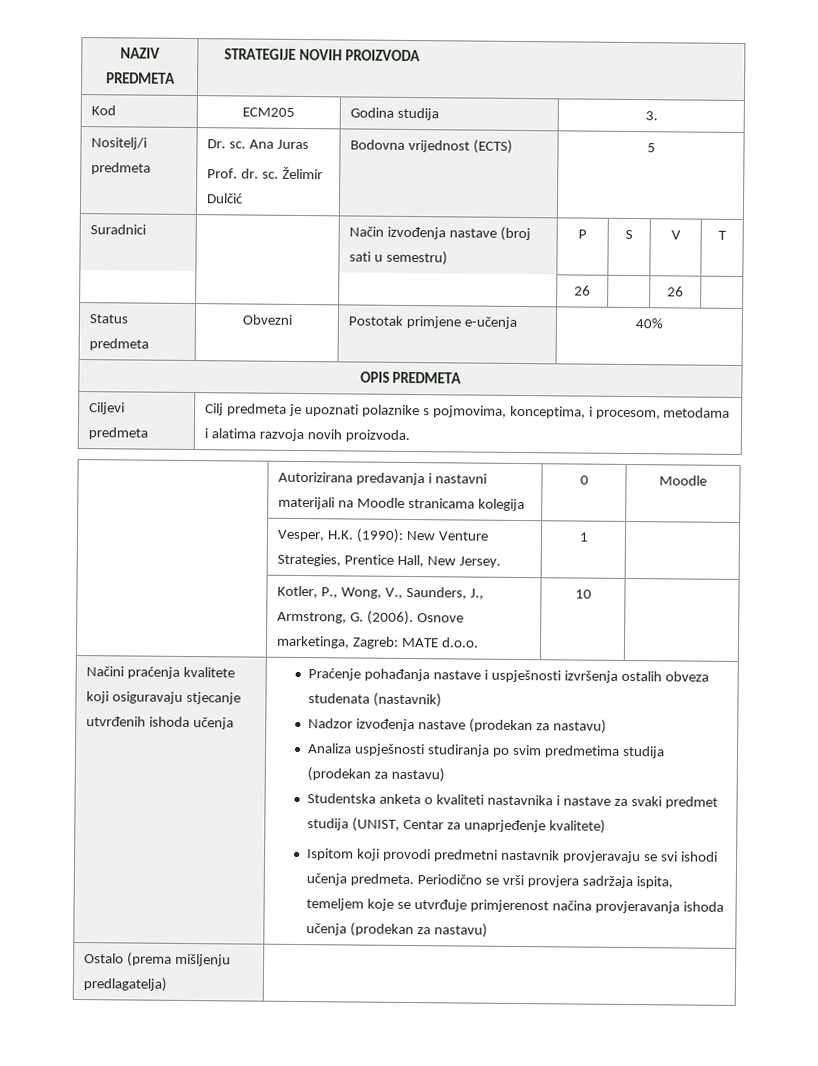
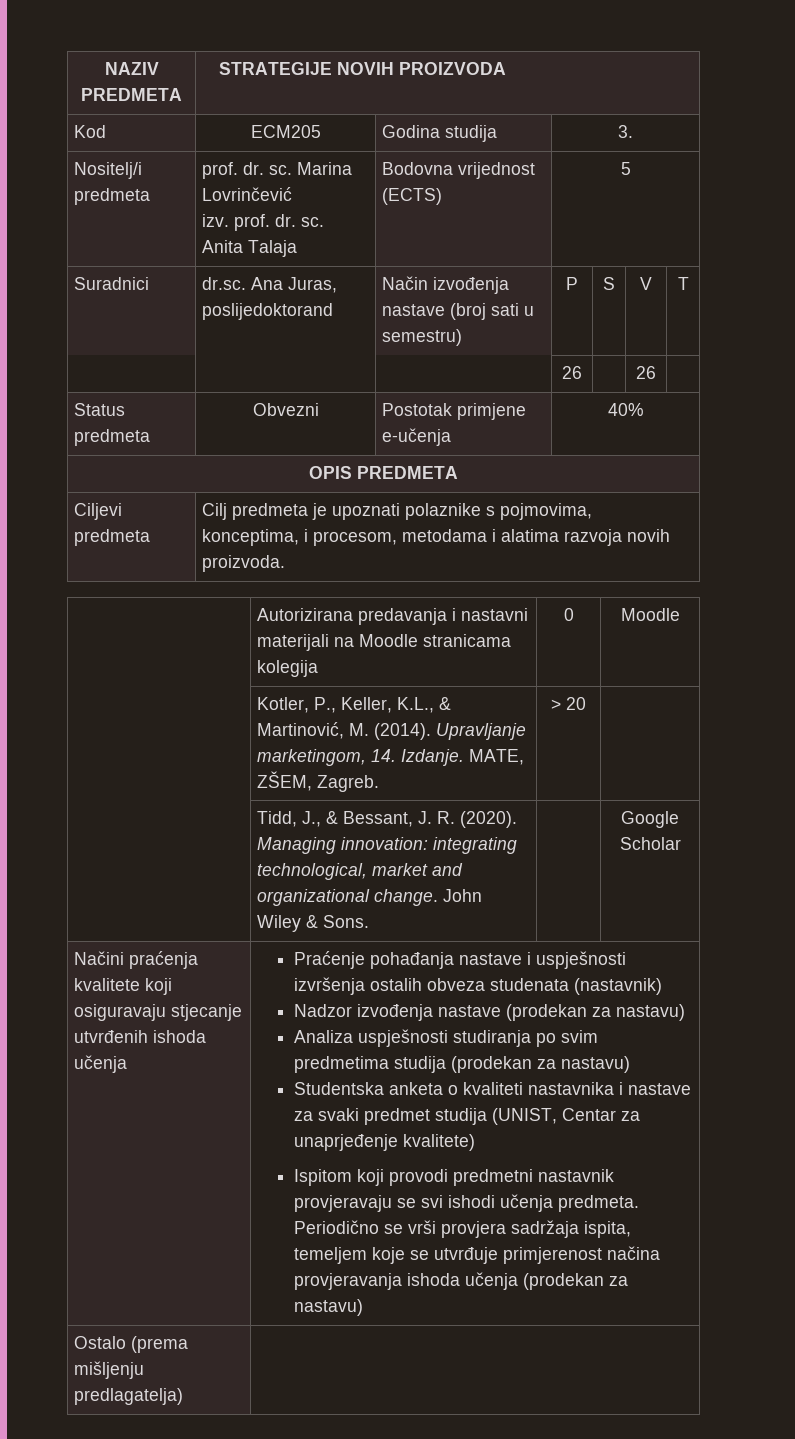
[207,139,310,150] [207,166,324,180] [206,193,245,204] Dr. sc. Ana Juras // Prof. dr. sc. Želimir Dulčić -> [202,162,353,179] [202,187,293,201] [202,214,325,231] [202,240,298,257] prof. dr. sc. Marina Lovrinčević // izv. prof. dr. sc. Anita Talaja
(147, 229) none -> [202,277,338,293] [202,303,334,320] dr.sc. Ana Juras, poslijedoktorand
[277,528,489,543] [277,553,501,568] [578,532,589,542] [277,585,484,600] [277,610,465,626] [276,635,480,649] [574,589,592,599] Vesper, H.K. (1990): New Venture Strategies, Prentice Hall, New Jersey. | 1 | // | Kotler, P., Wong, V., Saunders, J., Armstrong, G. (2006). Osnove marketinga, Zagreb: MATE d.o.o. | 10 | -> [257,697,452,713] [257,722,527,740] [257,749,525,766] [257,771,380,792] [551,697,586,710] [257,811,518,828] [257,837,518,854] [257,863,464,880] [257,889,483,906] [257,915,370,932] [621,811,679,828] [619,837,681,850] Kotler, P., Keller, K.L., & Martinović, M. (2014). Upravljanje marketingom, 14. Izdanje. MATE, ZŠEM, Zagreb. | > 20 | // | Tidd, J., & Bessant, J. R. (2020). Managing innovation: integrating technological, market and organizational change. John Wiley & Sons. | | Google Scholar

